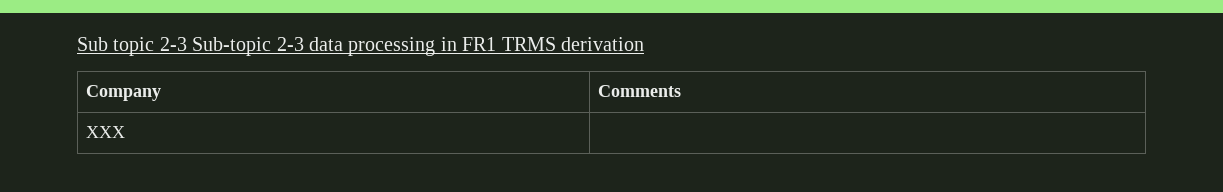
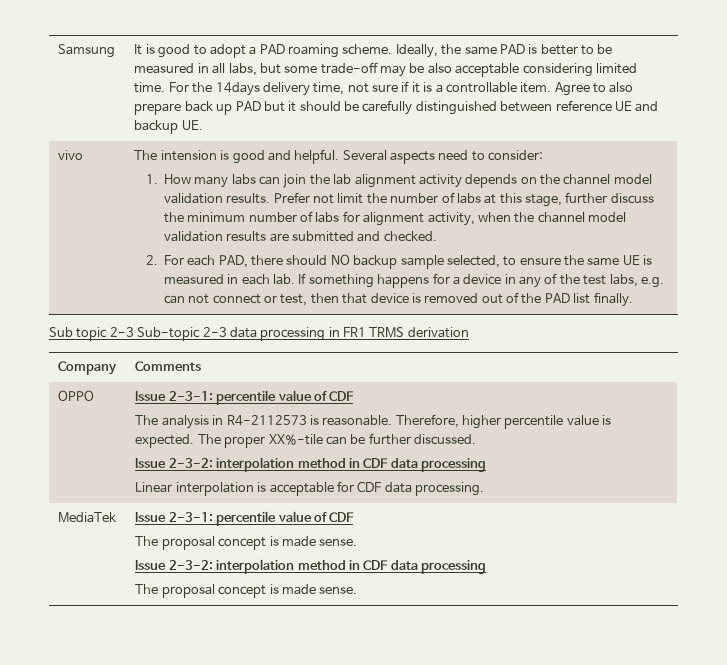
(77, 44) none -> [58,44,116,58] [134,44,613,58] [134,62,637,77] [134,81,634,96] [134,100,659,115] [134,120,203,134] [58,150,84,160] [134,149,544,164] [145,174,652,188] [163,192,654,207] [163,211,627,226] [163,231,437,242] [145,254,653,269] [163,273,664,288] [163,292,633,307] Samsung | It is good to adopt a PAD roaming scheme. Ideally, the same PAD is better to be measured in all labs, but some trade-off may be also acceptable considering limited time. For the 14days delivery time, not sure if it is a controllable item. Agree to also prepare back up PAD but it should be carefully distinguished between reference UE and backup UE. // vivo | The intension is good and helpful. Several aspects need to consider: // 1. How many labs can join the lab alignment activity depends on the channel model validation results. Prefer not limit the number of labs at this stage, further discuss the minimum number of labs for alignment activity, when the channel model validation results are submitted and checked. // 2. For each PAD, there should NO backup sample selected, to ensure the same UE is measured in each lab. If something happens for a device in any of the test labs, e.g. can not connect or test, then that device is removed out of the PAD list finally. //
[86,126,126,138] XXX | -> [58,390,95,401] [135,390,355,405] [135,414,612,429] [135,433,477,448] [135,457,487,472] [135,481,485,496] [58,512,117,523] [135,511,355,526] [135,536,358,550] [135,559,487,574] [135,584,358,598] OPPO | Issue 2-3-1: percentile value of CDF // The analysis in R4-2112573 is reasonable. Therefore, higher percentile value is expected. The proper XX%-tile can be further discussed. // Issue 2-3-2: interpolation method in CDF data processing // Linear interpolation is acceptable for CDF data processing. // MediaTek | Issue 2-3-1: percentile value of CDF // The proposal concept is made sense. // Issue 2-3-2: interpolation method in CDF data processing // The proposal concept is made sense.

